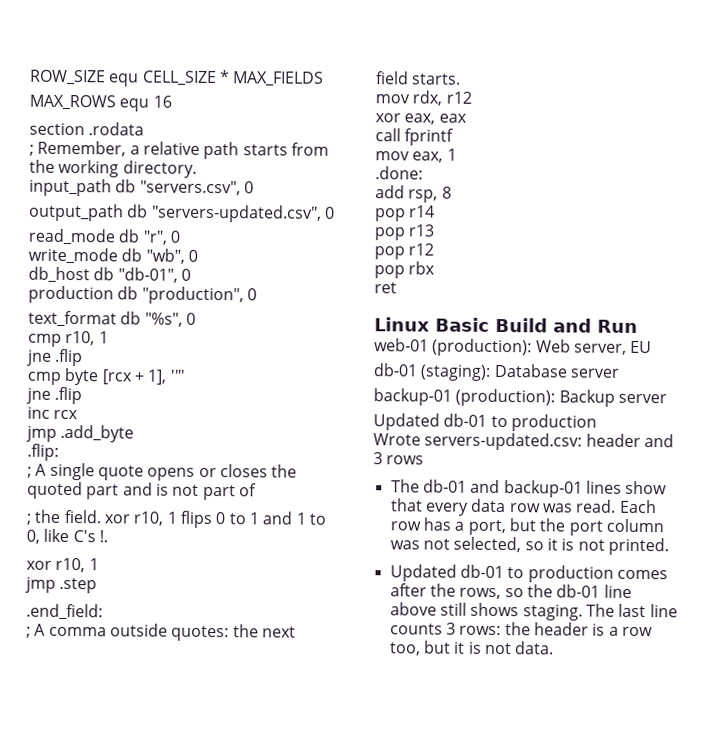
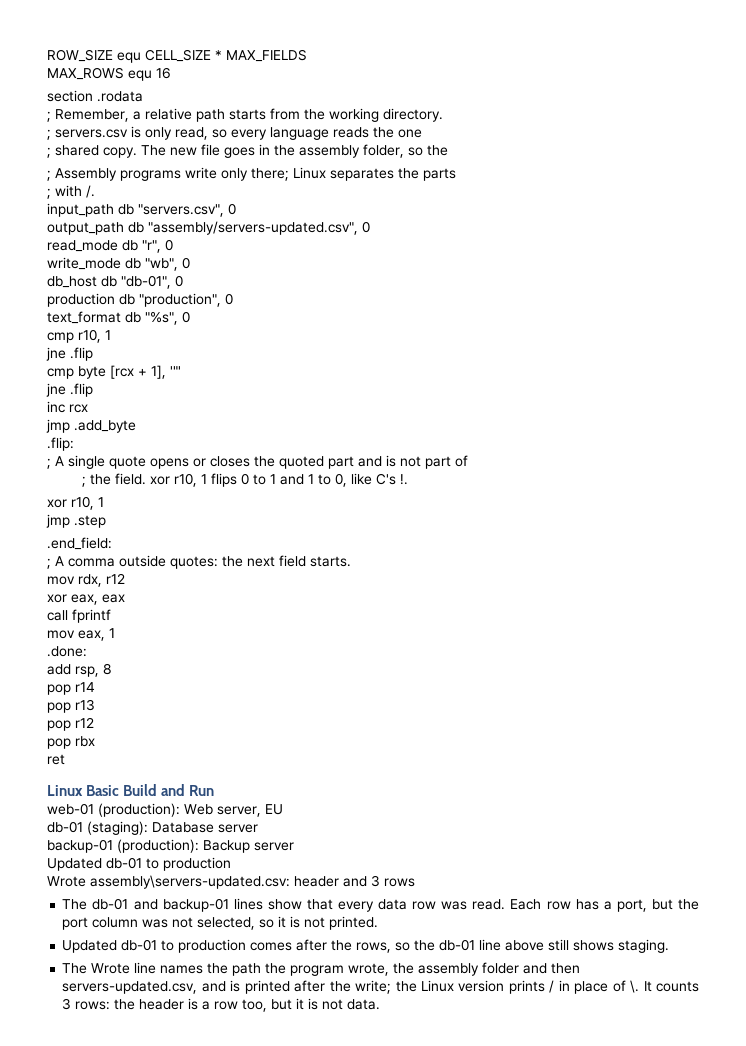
(197, 169) none -> [47,126,422,140] [47,144,448,158] [47,167,456,181] [47,185,95,199] // ; servers.csv is only read, so every language reads the one // ; shared copy. The new file goes in the assembly folder, so the // ; Assembly programs write only there; Linux separates the parts // ; with /.
[151,204,322,223] "servers-updated.csv", -> [148,221,358,235] "assembly/servers-updated.csv",
[424,432,583,451] servers-updated.csv: -> [90,875,290,889] assembly\servers-updated.csv:
[585,603,678,618] The last line -> [62,962,581,976] [62,980,652,994] // The Wrote line names the path the program wrote, the assembly folder and then servers-updated.csv, and is printed after the write; the Linux version prints / in place of \. It

